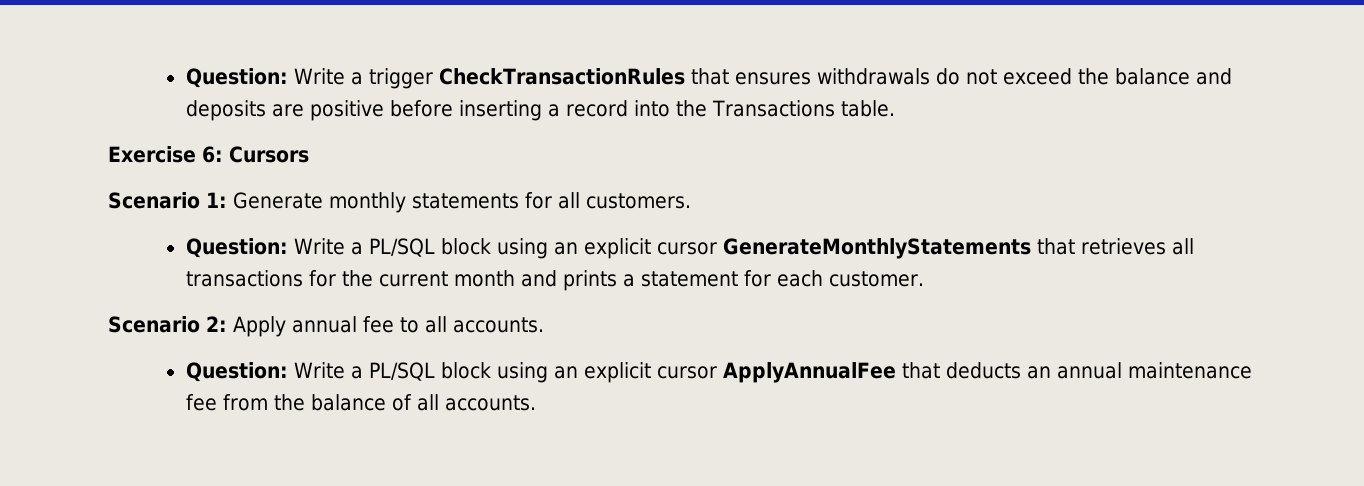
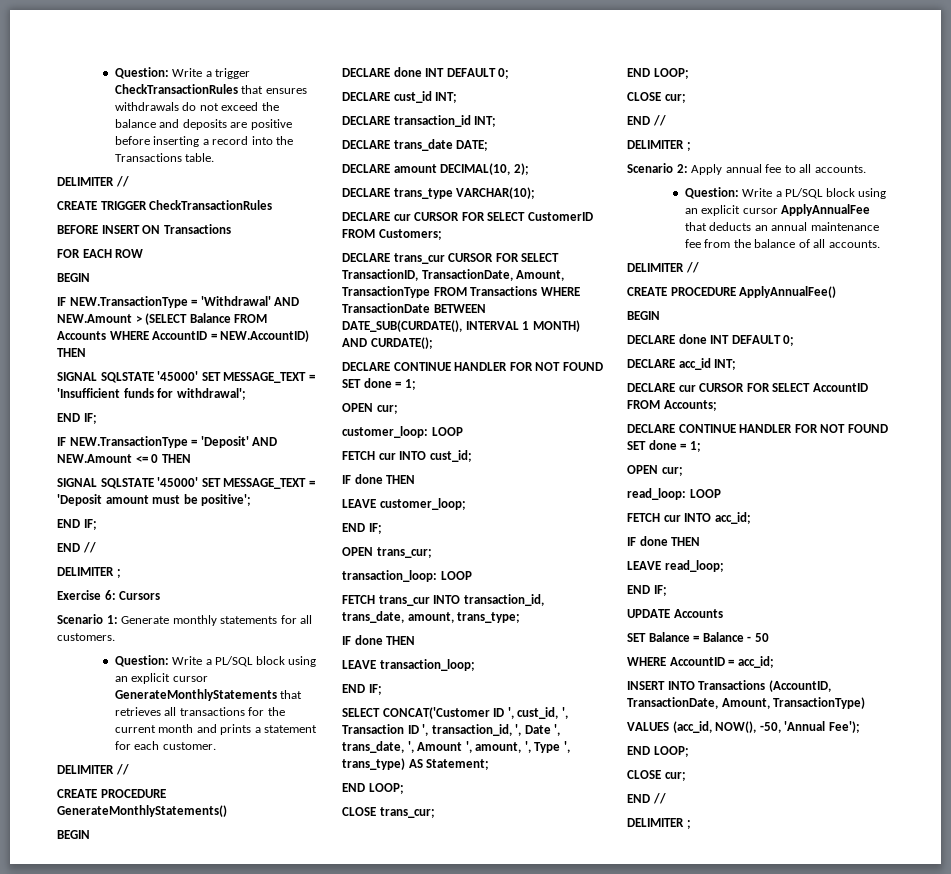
(895, 108) none -> [57,176,129,187] [57,200,273,210] [57,224,231,234] [57,249,144,258] [57,273,90,282] [57,296,300,308] [57,313,268,325] [57,330,310,342] [57,348,86,357] [57,371,315,383] [57,388,246,400] [57,413,97,424] [57,436,278,448] [57,454,191,463] [57,477,315,489] [57,494,252,506] [57,519,97,530] [57,542,96,553] [57,567,121,578] // DELIMITER // // CREATE TRIGGER CheckTransactionRules // BEFORE INSERT ON Transactions // FOR EACH ROW // BEGIN // IF NEW.TransactionType = 'Withdrawal' AND NEW.Amount > (SELECT Balance FROM Accounts WHERE AccountID = NEW.AccountID) THEN // SIGNAL SQLSTATE '45000' SET MESSAGE_TEXT = 'Insufficient funds for withdrawal'; // END IF; // IF NEW.TransactionType = 'Deposit' AND NEW.Amount <= 0 THEN // SIGNAL SQLSTATE '45000' SET MESSAGE_TEXT = 'Deposit amount must be positive'; // END IF; // END // // DELIMITER ;
(924, 279) none -> [57,764,129,775] [57,789,166,798] [57,805,227,817] [57,830,90,839] [342,67,510,79] [342,91,458,103] [342,115,497,127] [342,139,489,151] [342,163,529,175] [342,187,536,199] [342,212,593,221] [342,229,442,240] [342,253,560,264] [342,269,565,281] [342,286,580,298] [342,303,486,313] [342,320,580,332] [342,337,433,349] [342,362,603,371] [342,378,416,390] [342,403,398,414] [342,426,463,438] [342,450,472,462] [342,474,416,484] [342,498,466,510] [342,523,382,534] [342,547,432,558] [342,570,472,582] [342,594,544,606] [342,611,521,623] [342,635,416,645] [342,659,475,671] [342,684,382,695] [342,707,568,719] [342,724,561,736] [342,741,570,753] [342,758,490,770] [342,783,404,794] [342,807,435,818] [627,68,689,79] [627,92,686,103] [627,115,666,126] [627,140,691,151] // DELIMITER // // CREATE PROCEDURE GenerateMonthlyStatements() // BEGIN // DECLARE done INT DEFAULT 0; // DECLARE cust_id INT; // DECLARE transaction_id INT; // DECLARE trans_date DATE; // DECLARE amount DECIMAL(10, 2); // DECLARE trans_type VARCHAR(10); // DECLARE cur CURSOR FOR SELECT CustomerID FROM Customers; // DECLARE trans_cur CURSOR FOR SELECT TransactionID, TransactionDate, Amount, TransactionType FROM Transactions WHERE TransactionDate BETWEEN DATE_SUB(CURDATE(), INTERVAL 1 MONTH) AND CURDATE(); // DECLARE CONTINUE HANDLER FOR NOT FOUND SET done = 1; // OPEN cur; // customer_loop: LOOP // FETCH cur INTO cust_id; // IF done THEN // LEAVE customer_loop; // END IF; // OPEN trans_cur; // transaction_loop: LOOP // FETCH trans_cur INTO transaction_id, trans_date, amount, trans_type; // IF done THEN // LEAVE transaction_loop; // END IF; // SELECT CONCAT('Customer ID ', cust_id, ', Transaction ID ', transaction_id, ', Date ', trans_date, ', Amount ', amount, ', Type ', trans_type) AS Statement; // END LOOP; // CLOSE trans_cur; // END LOOP; // CLOSE cur; // END // // DELIMITER ;
(536, 403) none -> [627,262,699,273] [627,286,837,298] [627,311,660,320] [627,334,795,346] [627,358,737,370] [627,383,868,392] [627,400,717,411] [627,424,888,433] [627,440,701,452] [627,465,683,476] [627,488,721,500] [627,512,751,524] [627,536,701,546] [627,560,724,572] [627,585,667,596] [627,609,723,618] [627,632,769,642] [627,656,774,668] [627,680,831,692] [627,697,866,709] [627,721,860,733] [627,746,689,757] [627,770,686,781] [627,793,666,804] [627,818,691,829] // DELIMITER // // CREATE PROCEDURE ApplyAnnualFee() // BEGIN // DECLARE done INT DEFAULT 0; // DECLARE acc_id INT; // DECLARE cur CURSOR FOR SELECT AccountID FROM Accounts; // DECLARE CONTINUE HANDLER FOR NOT FOUND SET done = 1; // OPEN cur; // read_loop: LOOP // FETCH cur INTO acc_id; // IF done THEN // LEAVE read_loop; // END IF; // UPDATE Accounts // SET Balance = Balance - 50 // WHERE AccountID = acc_id; // INSERT INTO Transactions (AccountID, TransactionDate, Amount, TransactionType) // VALUES (acc_id, NOW(), -50, 'Annual Fee'); // END LOOP; // CLOSE cur; // END // // DELIMITER ;

